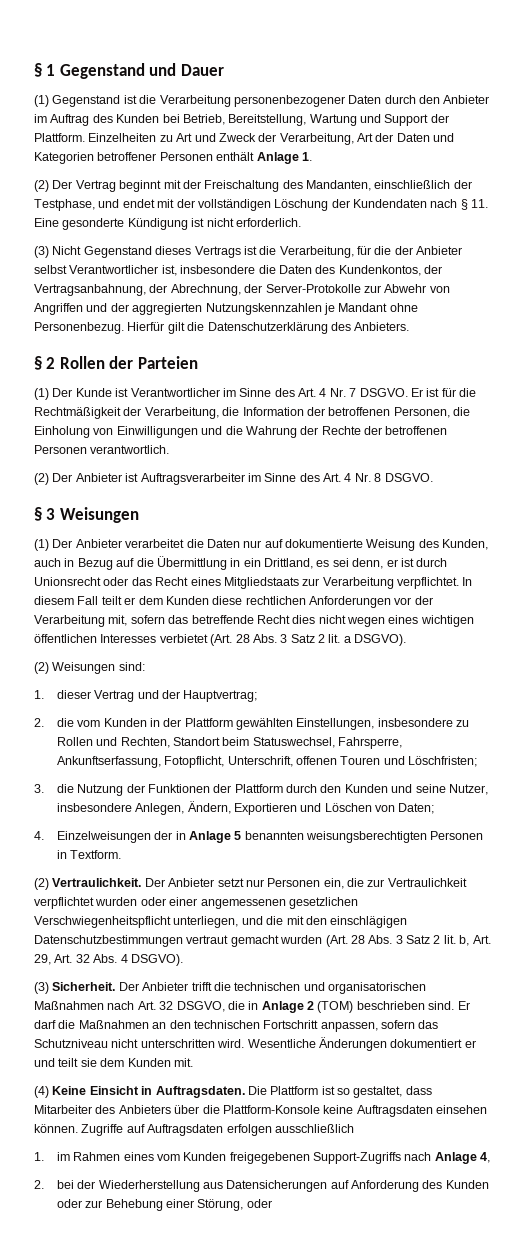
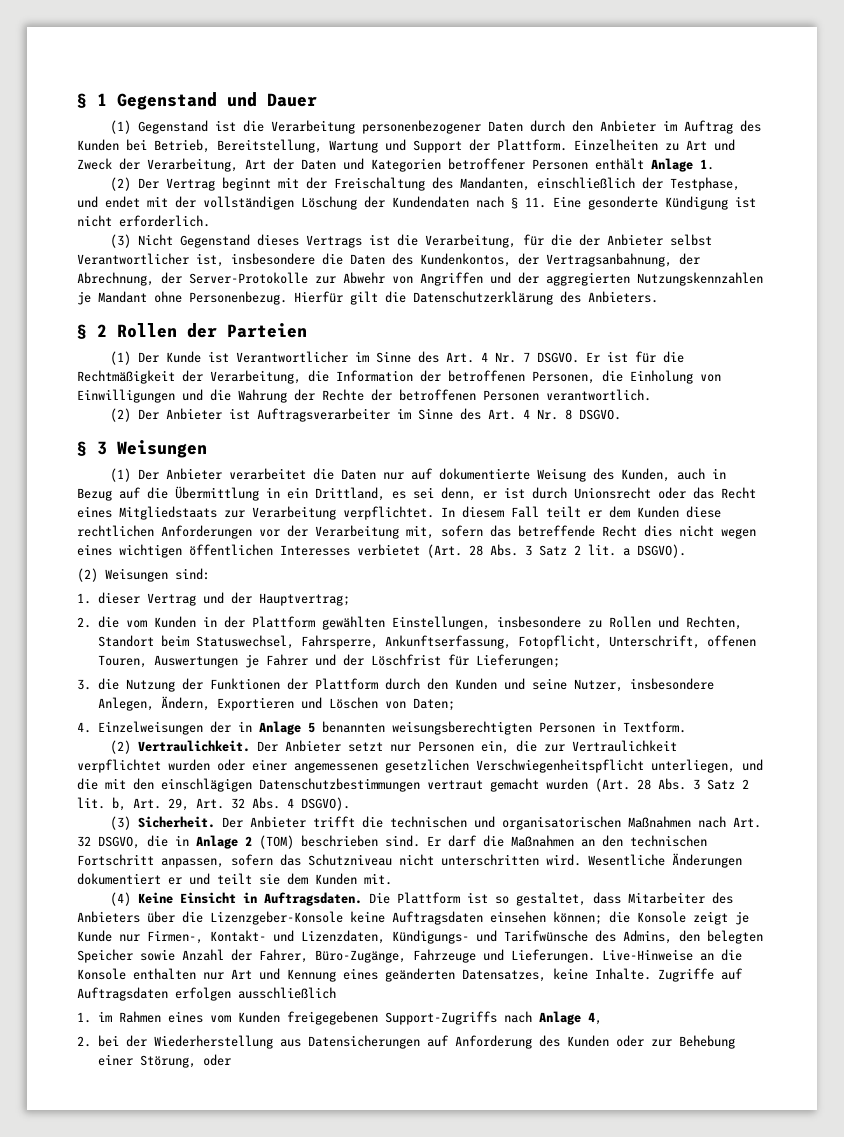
[340,756,478,767] Touren und Löschfristen; -> [97,654,560,668] Touren, Auswertungen je Fahrer und der Löschfrist für Lieferungen;
[222,1105,320,1114] Plattform-Konsole -> [210,911,343,925] Lizenzgeber-Konsole
[34,1124,78,1133] können. -> [553,911,749,925] [77,930,763,944] [77,949,742,963] [77,968,651,982] können; die Konsole zeigt je Kunde nur Firmen-, Kontakt- und Lizenzdaten, Kündigungs- und Tarifwünsche des Admins, den belegten Speicher sowie Anzahl der Fahrer, Büro-Zugänge, Fahrzeuge und Lieferungen. Live-Hinweise an die Konsole enthalten nur Art und Kennung eines geänderten Datensatzes, keine Inhalte.

